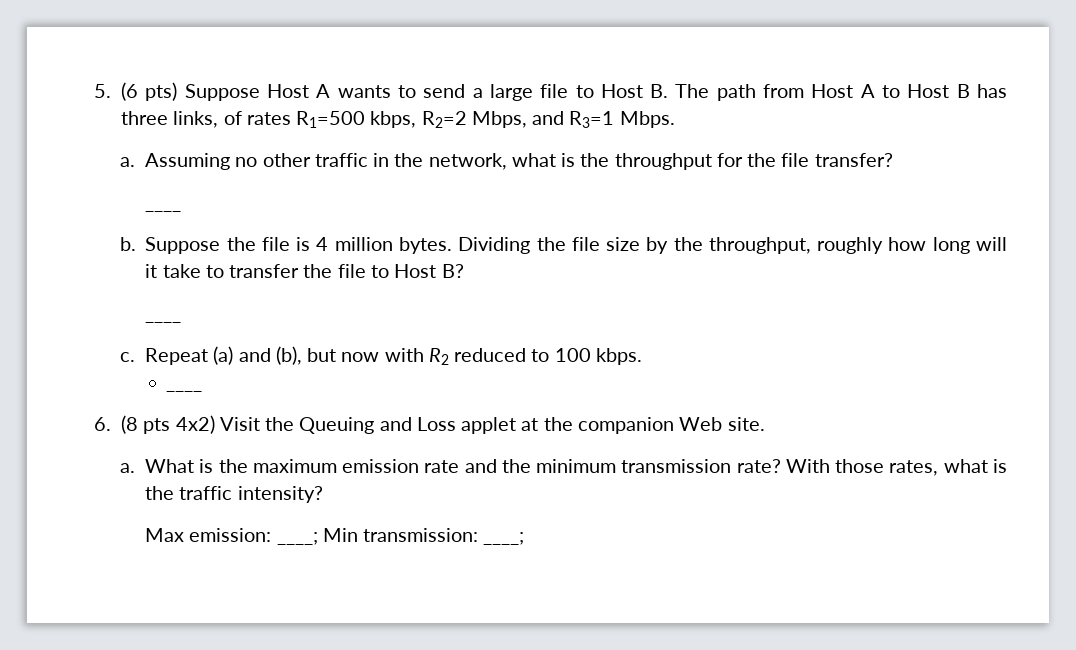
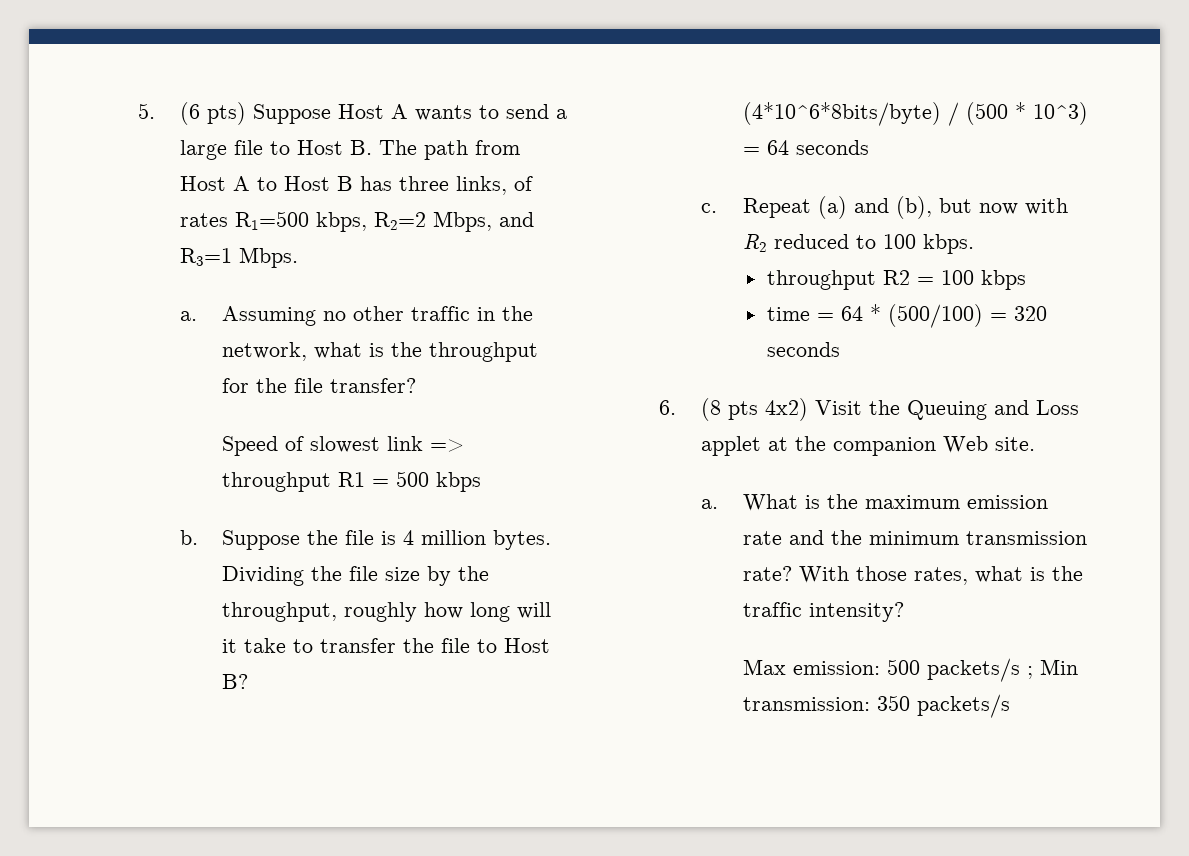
[144,209,181,212] ____ -> [222,436,465,456] [222,471,482,492] Speed of slowest link => throughput R1 = 500 kbps
[144,320,181,323] ____ -> [743,102,1089,126] [743,140,870,155] (4*10^6*8bits/byte) / (500 * 10^3) = 64 seconds
[166,389,203,392] ____ -> [766,270,1026,290] [766,304,1047,328] [766,342,840,357] throughput R2 = 100 kbps // time = 64 * (500/100) = 320 seconds
[276,528,525,545] ____; Min transmission: ____; -> [887,658,1079,682] [743,694,1011,718] 500 packets/s ; Min transmission: 350 packets/s

